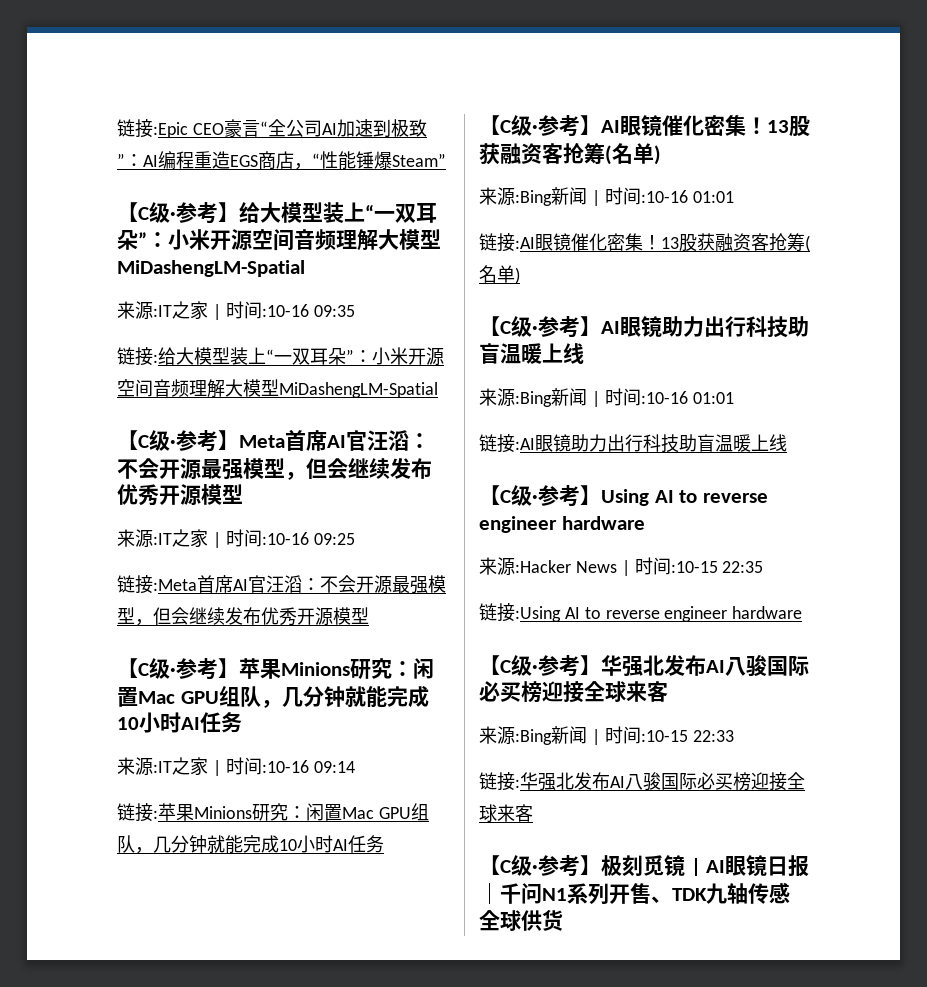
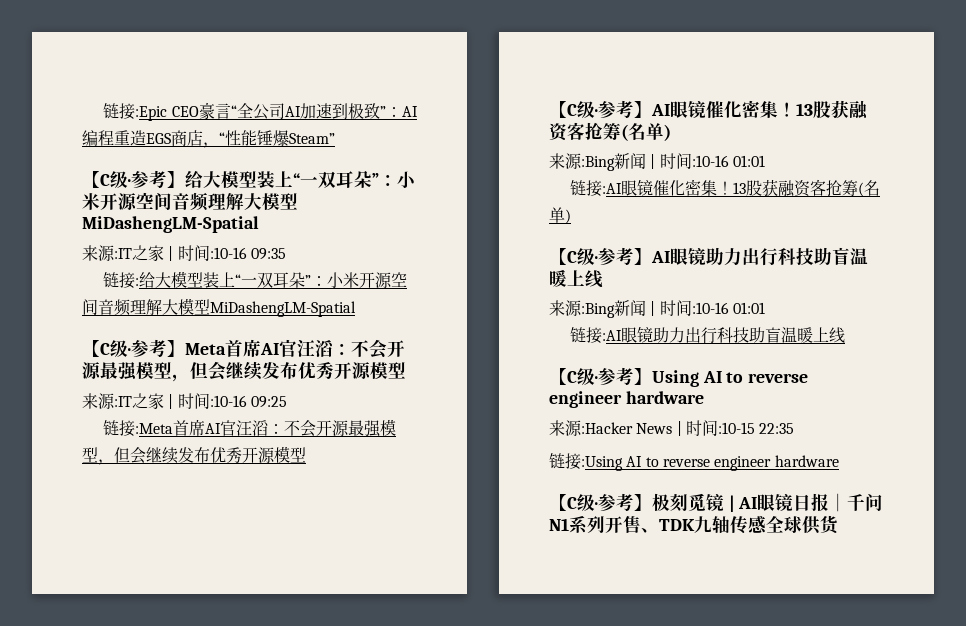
[117,658,434,680] [117,685,429,708] [117,712,242,733] [117,757,355,776] [117,803,429,822] [117,835,384,854] // 【C级·参考】苹果Minions研究：闲置Mac GPU组队，几分钟就能完成10小时AI任务 // 来源:IT之家 | 时间:10-16 09:14 // 链接:苹果Minions研究：闲置Mac GPU组队，几分钟就能完成10小时AI任务 -> (306, 455) none
[479,654,809,677] [479,681,668,703] [479,726,734,745] [479,772,805,791] [479,804,533,822] // 【C级·参考】华强北发布AI八骏国际必买榜迎接全球来客 // 来源:Bing新闻 | 时间:10-15 22:33 // 链接:华强北发布AI八骏国际必买榜迎接全球来客 -> (839, 461) none

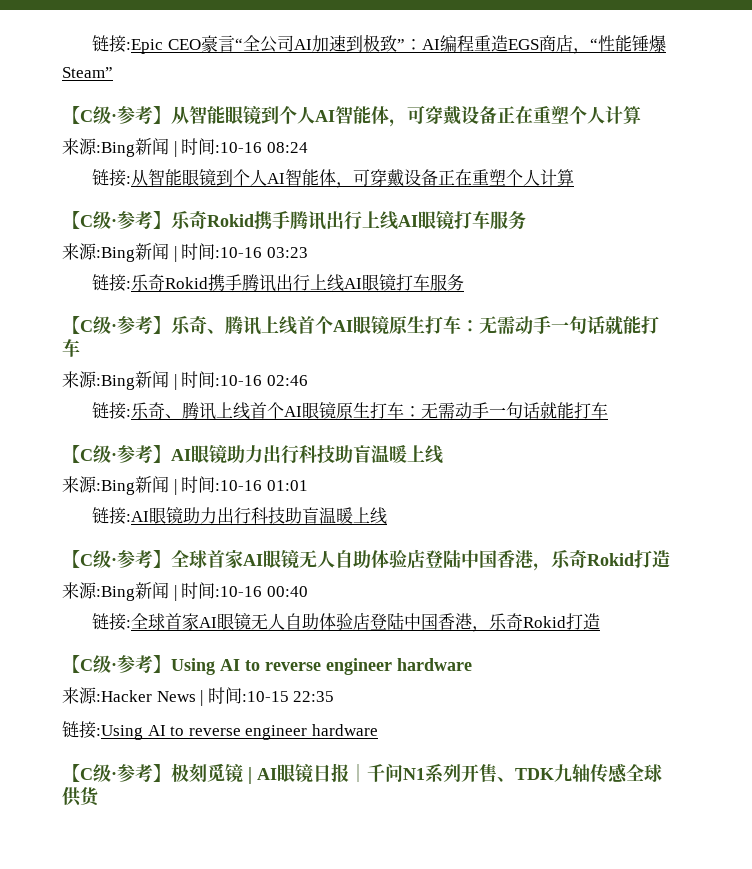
[185,170,416,188] [82,192,298,211] [82,216,259,233] [82,245,286,262] [103,271,408,289] [82,298,356,317] [82,339,405,359] [82,361,406,382] [82,393,287,410] [103,419,397,437] [82,446,306,465] [549,100,868,120] [549,122,671,141] [549,153,765,171] [570,179,881,197] [549,207,571,224] 给大模型装上“一双耳朵”：小米开源空间音频理解大模型MiDashengLM-Spatial // 来源:IT之家 | 时间:10-16 09:35 // 链接:给大模型装上“一双耳朵”：小米开源空间音频理解大模型MiDashengLM-Spatial // 【C级·参考】Meta首席AI官汪滔：不会开源最强模型，但会继续发布优秀开源模型 // 来源:IT之家 | 时间:10-16 09:25 // 链接:Meta首席AI官汪滔：不会开源最强模型，但会继续发布优秀开源模型 // 【C级·参考】AI眼镜催化密集！13股获融资客抢筹(名单) // 来源:Bing新闻 | 时间:10-16 01:01 // 链接:AI眼镜催化密集！13股获融资客抢筹(名单) -> [171,105,641,127] [62,138,308,157] [92,168,575,188] [62,211,526,230] [62,243,308,262] [92,273,465,292] [62,316,659,335] [62,339,80,357] [62,371,308,390] [92,401,609,420] 从智能眼镜到个人AI智能体，可穿戴设备正在重塑个人计算 // 来源:Bing新闻 | 时间:10-16 08:24 // 链接:从智能眼镜到个人AI智能体，可穿戴设备正在重塑个人计算 // 【C级·参考】乐奇Rokid携手腾讯出行上线AI眼镜打车服务 // 来源:Bing新闻 | 时间:10-16 03:23 // 链接:乐奇Rokid携手腾讯出行上线AI眼镜打车服务 // 【C级·参考】乐奇、腾讯上线首个AI眼镜原生打车：无需动手一句话就能打车 // 来源:Bing新闻 | 时间:10-16 02:46 // 链接:乐奇、腾讯上线首个AI眼镜原生打车：无需动手一句话就能打车
(846, 335) none -> [62,549,670,571] [62,582,308,601] [92,612,601,632] // 【C级·参考】全球首家AI眼镜无人自助体验店登陆中国香港，乐奇Rokid打造 // 来源:Bing新闻 | 时间:10-16 00:40 // 链接:全球首家AI眼镜无人自助体验店登陆中国香港，乐奇Rokid打造

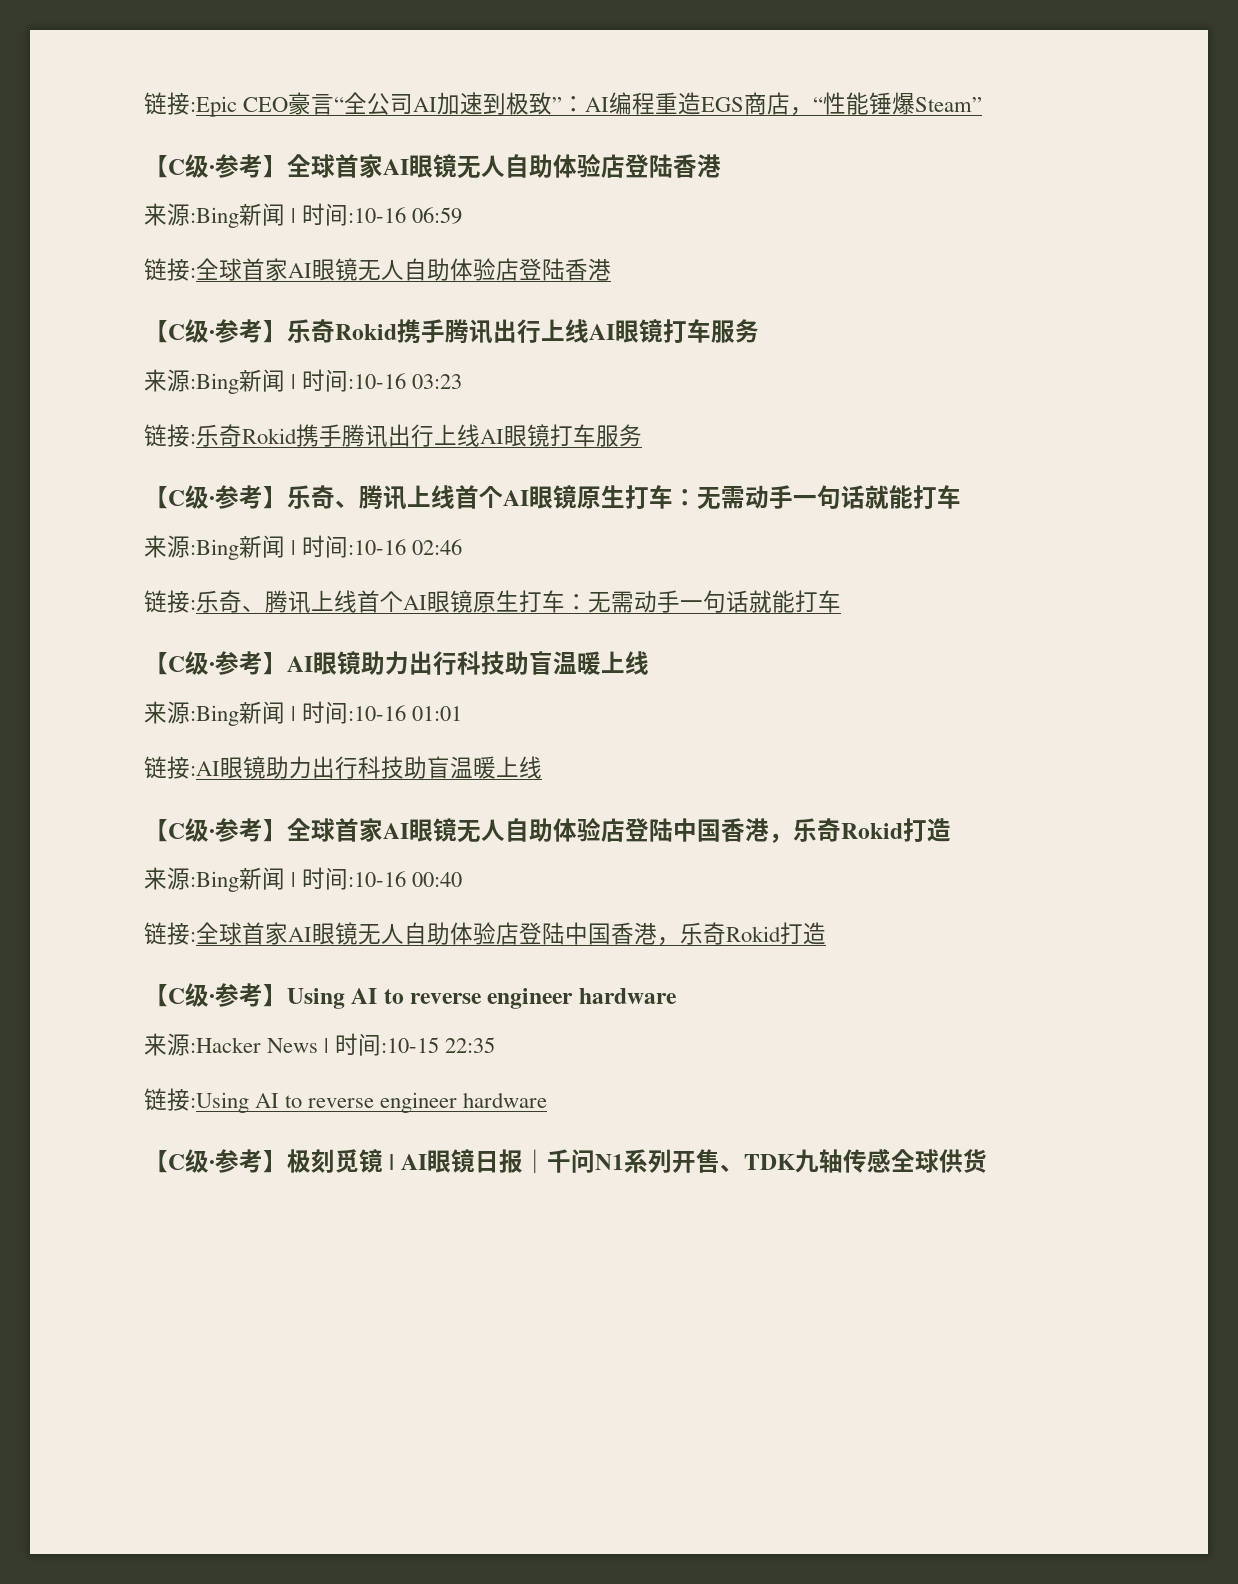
[171,105,641,127] [62,138,308,157] [92,168,575,188] 从智能眼镜到个人AI智能体，可穿戴设备正在重塑个人计算 // 来源:Bing新闻 | 时间:10-16 08:24 // 链接:从智能眼镜到个人AI智能体，可穿戴设备正在重塑个人计算 -> [287,153,721,178] [144,203,463,228] [144,258,611,281] 全球首家AI眼镜无人自助体验店登陆香港 // 来源:Bing新闻 | 时间:10-16 06:59 // 链接:全球首家AI眼镜无人自助体验店登陆香港

